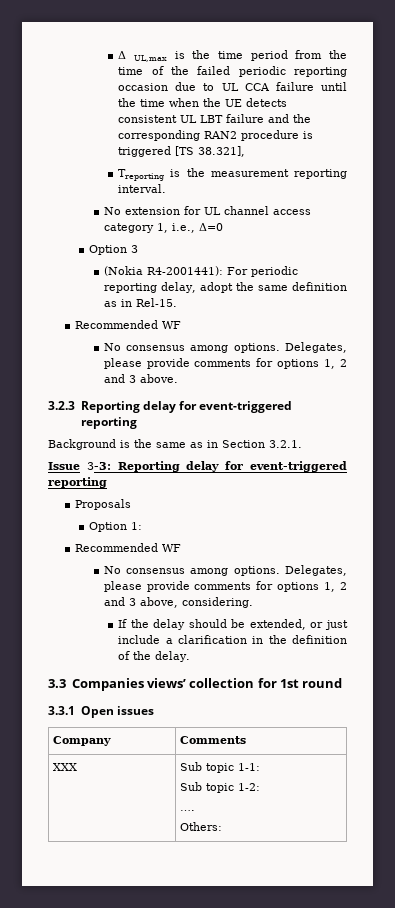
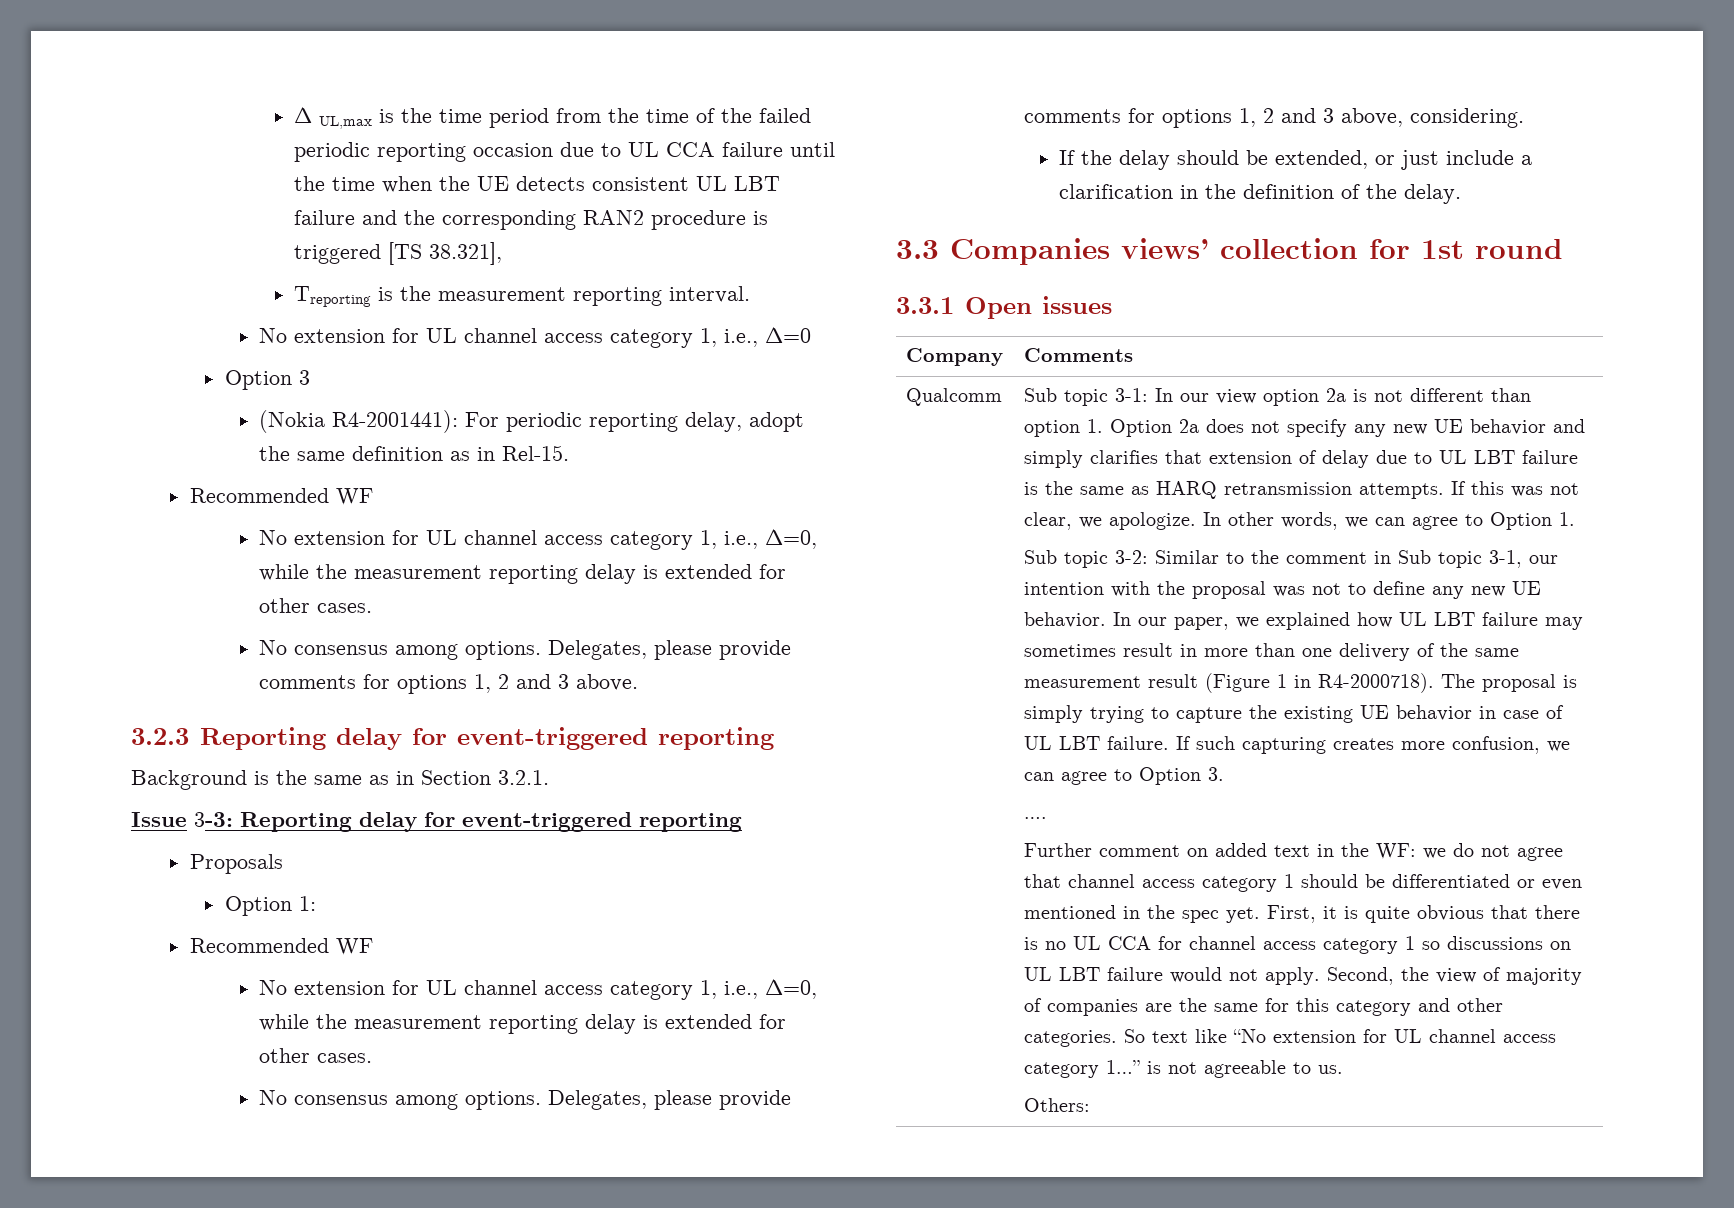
(181, 325) none -> [259,528,818,550] [259,564,787,584] [259,598,373,613] // No extension for UL channel access category 1, i.e., Δ=0, while the measurement reporting delay is extended for other cases.
(181, 548) none -> [259,978,818,1000] [259,1014,787,1034] [259,1048,373,1063] // No extension for UL channel access category 1, i.e., Δ=0, while the measurement reporting delay is extended for other cases.
[53,763,78,771] [180,762,261,773] [180,782,261,793] [180,810,196,811] XXX | Sub topic 1-1: // Sub topic 1-2: // …. -> [906,388,1003,406] [1024,388,1532,406] [1024,419,1586,437] [1024,450,1579,468] [1024,481,1580,499] [1024,512,1576,530] [1024,550,1559,568] [1024,581,1542,599] [1024,612,1584,630] [1024,643,1520,661] [1024,673,1578,693] [1024,705,1565,723] [1024,736,1571,754] [1024,767,1225,785] [1024,817,1048,819] [1024,843,1564,861] [1024,874,1583,892] [1024,905,1581,923] [1024,936,1572,954] [1024,967,1583,985] [1024,998,1504,1016] [1024,1029,1557,1047] [1024,1060,1344,1078] Qualcomm | Sub topic 3-1: In our view option 2a is not different than option 1. Option 2a does not specify any new UE behavior and simply clarifies that extension of delay due to UL LBT failure is the same as HARQ retransmission attempts. If this was not clear, we apologize. In other words, we can agree to Option 1. // Sub topic 3-2: Similar to the comment in Sub topic 3-1, our intention with the proposal was not to define any new UE behavior. In our paper, we explained how UL LBT failure may sometimes result in more than one delivery of the same measurement result (Figure 1 in R4-2000718). The proposal is simply trying to capture the existing UE behavior in case of UL LBT failure. If such capturing creates more confusion, we can agree to Option 3. // …. // Further comment on added text in the WF: we do not agree that channel access category 1 should be differentiated or even mentioned in the spec yet. First, it is quite obvious that there is no UL CCA for channel access category 1 so discussions on UL LBT failure would not apply. Second, the view of majority of companies are the same for this category and other categories. So text like “No extension for UL channel access category 1…” is not agreeable to us.

